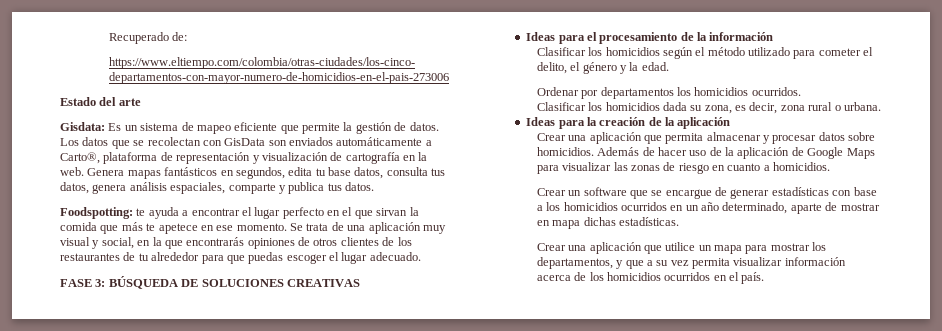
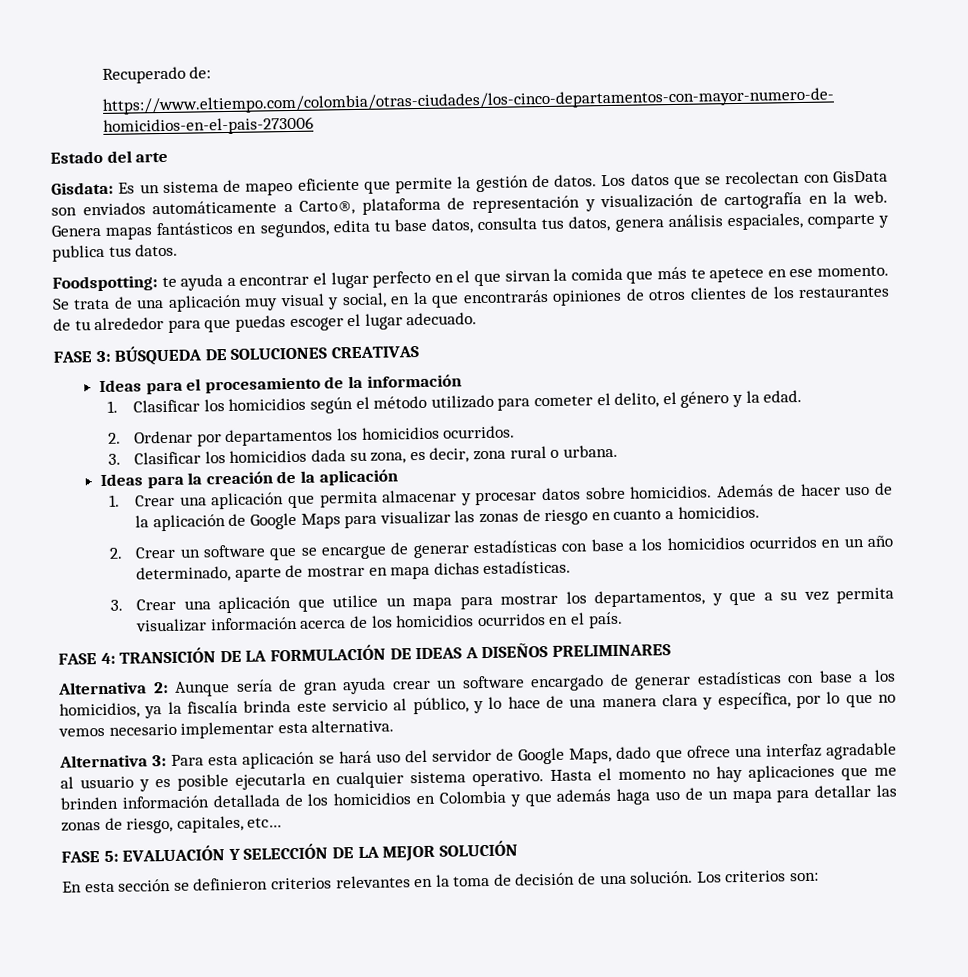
(774, 36) none -> [106,400,118,413] 1.
(669, 66) none -> [107,432,121,444] 2.
(801, 91) none -> [107,453,121,465] 3.
(731, 123) none -> [108,494,120,507] 1.
(831, 166) none -> [108,547,123,559] 2.
(679, 221) none -> [109,599,123,611] 3.
(765, 278) none -> [58,643,671,665] [57,669,896,697] [59,691,897,719] [58,719,395,739] [59,742,897,769] [60,764,897,792] [60,784,898,810] [61,815,283,834] [61,840,518,863] [62,870,820,893] // FASE 4: TRANSICIÓN DE LA FORMULACIÓN DE IDEAS A DISEÑOS PRELIMINARES // Alternativa 2: Aunque sería de gran ayuda crear un software encargado de generar estadísticas con base a los homicidios, ya la fiscalía brinda este servicio al público, y lo hace de una manera clara y específica, por lo que no vemos necesario implementar esta alternativa. // Alternativa 3: Para esta aplicación se hará uso del servidor de Google Maps, dado que ofrece una interfaz agradable al usuario y es posible ejecutarla en cualquier sistema operativo. Hasta el momento no hay aplicaciones que me brinden información detallada de los homicidios en Colombia y que además haga uso de un mapa para detallar las zonas de riesgo, capitales, etc… // FASE 5: EVALUACIÓN Y SELECCIÓN DE LA MEJOR SOLUCIÓN // En esta sección se definieron criterios relevantes en la toma de decisión de una solución. Los criterios son:

